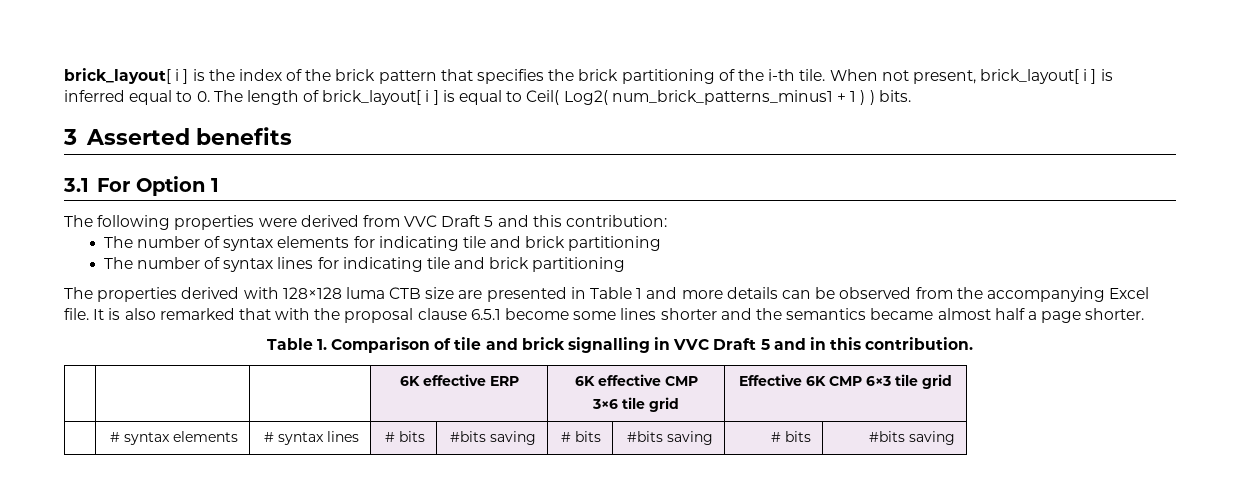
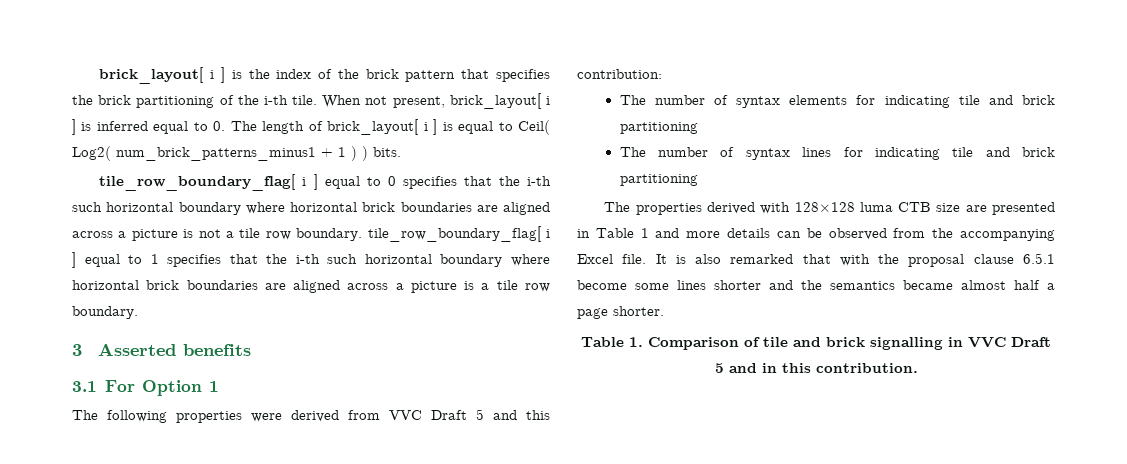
(911, 96) none -> [99,174,552,191] [72,202,550,215] [72,226,550,242] [72,252,550,268] [72,280,550,293] [72,306,138,319] // tile_row_boundary_flag[ i ] equal to 0 specifies that the i-th such horizontal boundary where horizontal brick boundaries are aligned across a picture is not a tile row boundary. tile_row_boundary_flag[ i ] equal to 1 specifies that the i-th such horizontal boundary where horizontal brick boundaries are aligned across a picture is a tile row boundary.
[399,374,519,386] [574,374,698,386] [592,397,679,412] [739,374,952,389] [110,431,239,445] [264,431,360,445] [385,431,426,442] [450,431,537,445] [561,431,602,442] [627,431,714,445] [771,431,812,442] [869,431,956,445] // | | | 6K effective ERP | 6K effective CMP // 3×6 tile grid | Effective 6K CMP 6×3 tile grid // | # syntax elements | # syntax lines | # bits | #bits saving | # bits | #bits saving | # bits | #bits saving -> (918, 368) none

